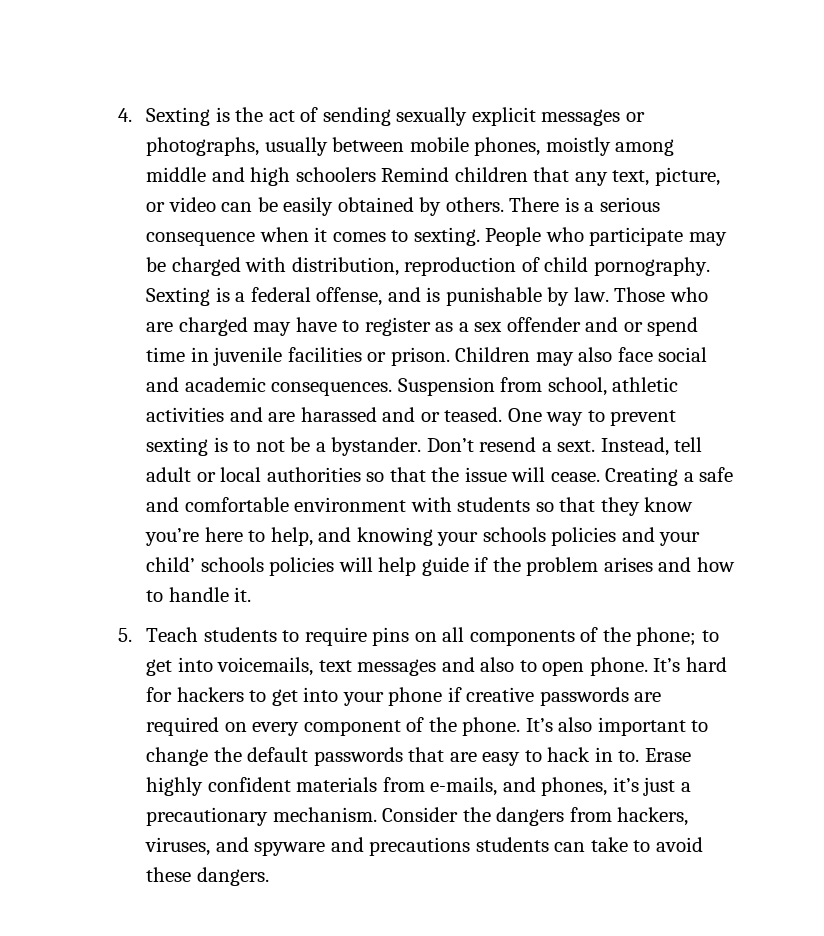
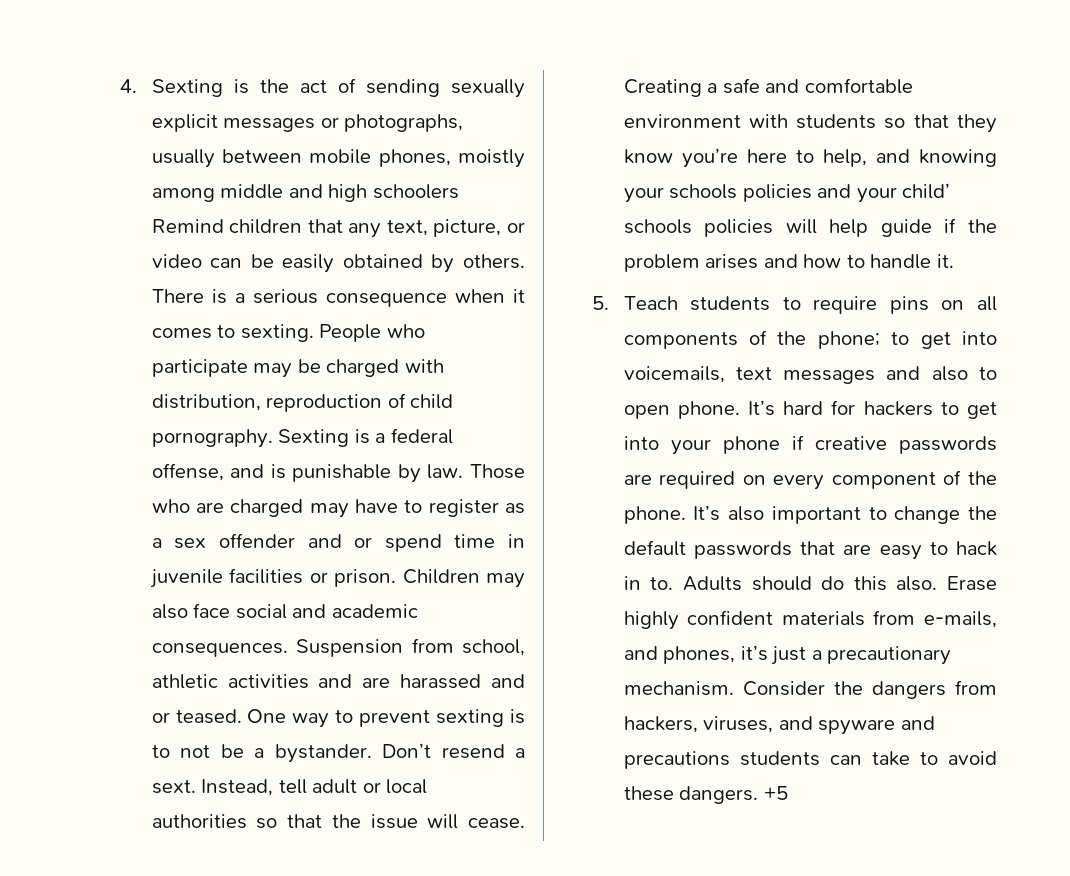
(640, 756) none -> [682,576,938,591] Adults should do this also.
(269, 876) none -> [763,786,788,800] +5

